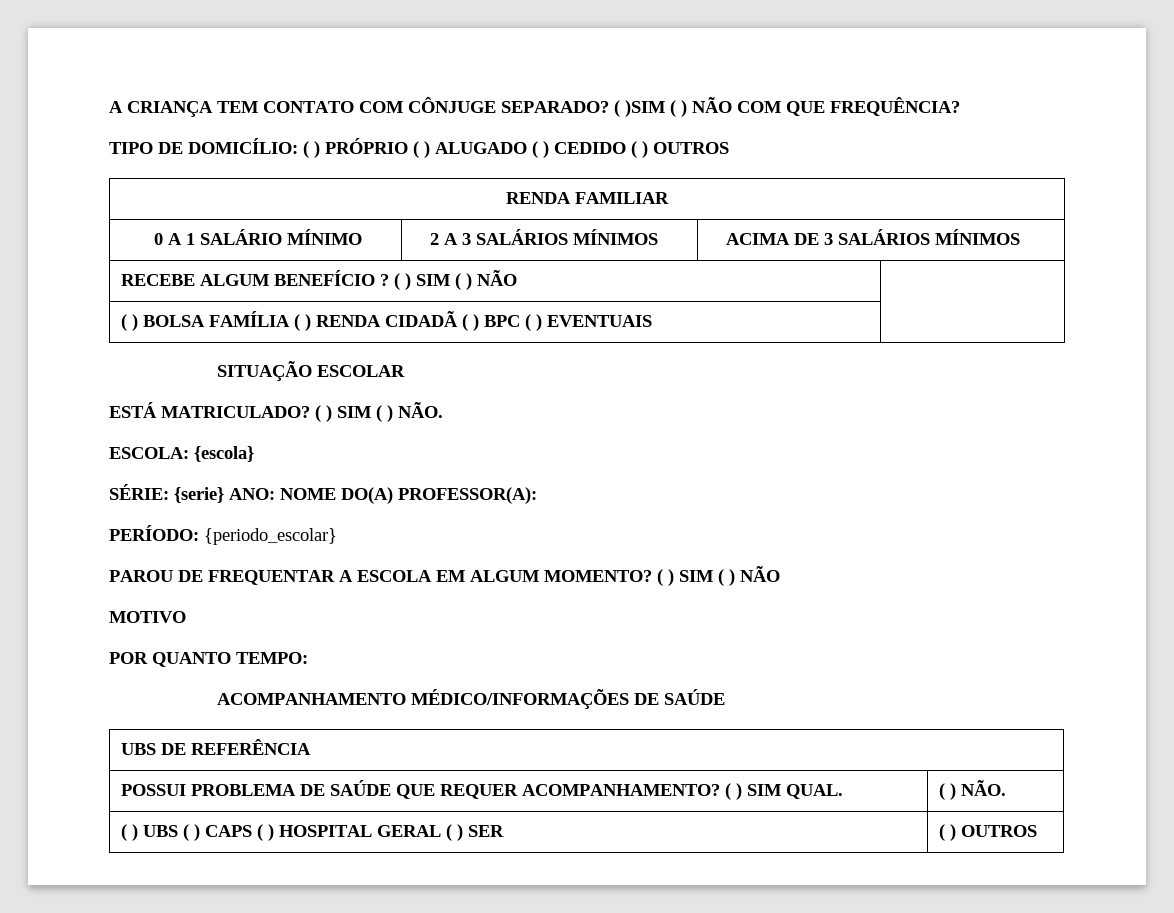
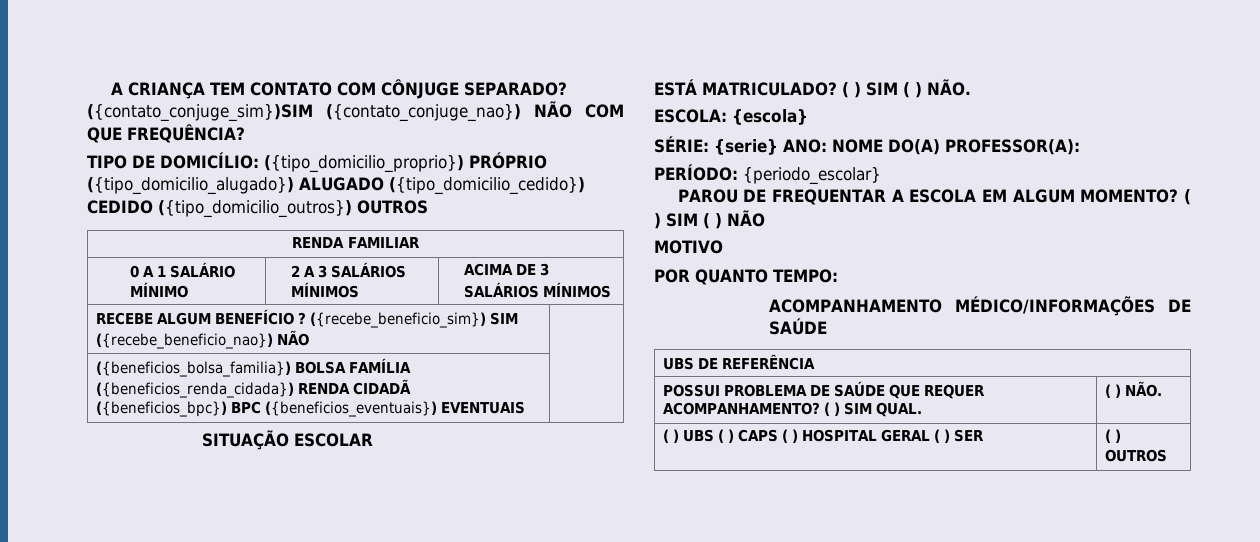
[614,100,687,117] ( )SIM ( ) -> [87,104,521,122] ({contato_conjuge_sim})SIM ({contato_conjuge_nao})
[303,138,648,158] ( ) PRÓPRIO ( ) ALUGADO ( ) CEDIDO ( ) -> [264,152,547,173] [87,177,585,195] [87,200,352,218] ({tipo_domicilio_proprio}) PRÓPRIO ({tipo_domicilio_alugado}) ALUGADO ({tipo_domicilio_cedido}) CEDIDO ({tipo_domicilio_outros})
[394,270,518,290] [121,311,543,331] ( ) SIM ( ) NÃO | // ( ) BOLSA FAMÍLIA ( ) RENDA CIDADÃ ( ) BPC ( ) -> [309,312,518,328] [95,330,309,349] [95,358,411,377] [95,379,411,398] [95,401,437,417] ({recebe_beneficio_sim}) SIM ({recebe_beneficio_nao}) NÃO | // ({beneficios_bolsa_familia}) BOLSA FAMÍLIA ({beneficios_renda_cidada}) RENDA CIDADÃ ({beneficios_bpc}) BPC ({beneficios_eventuais})

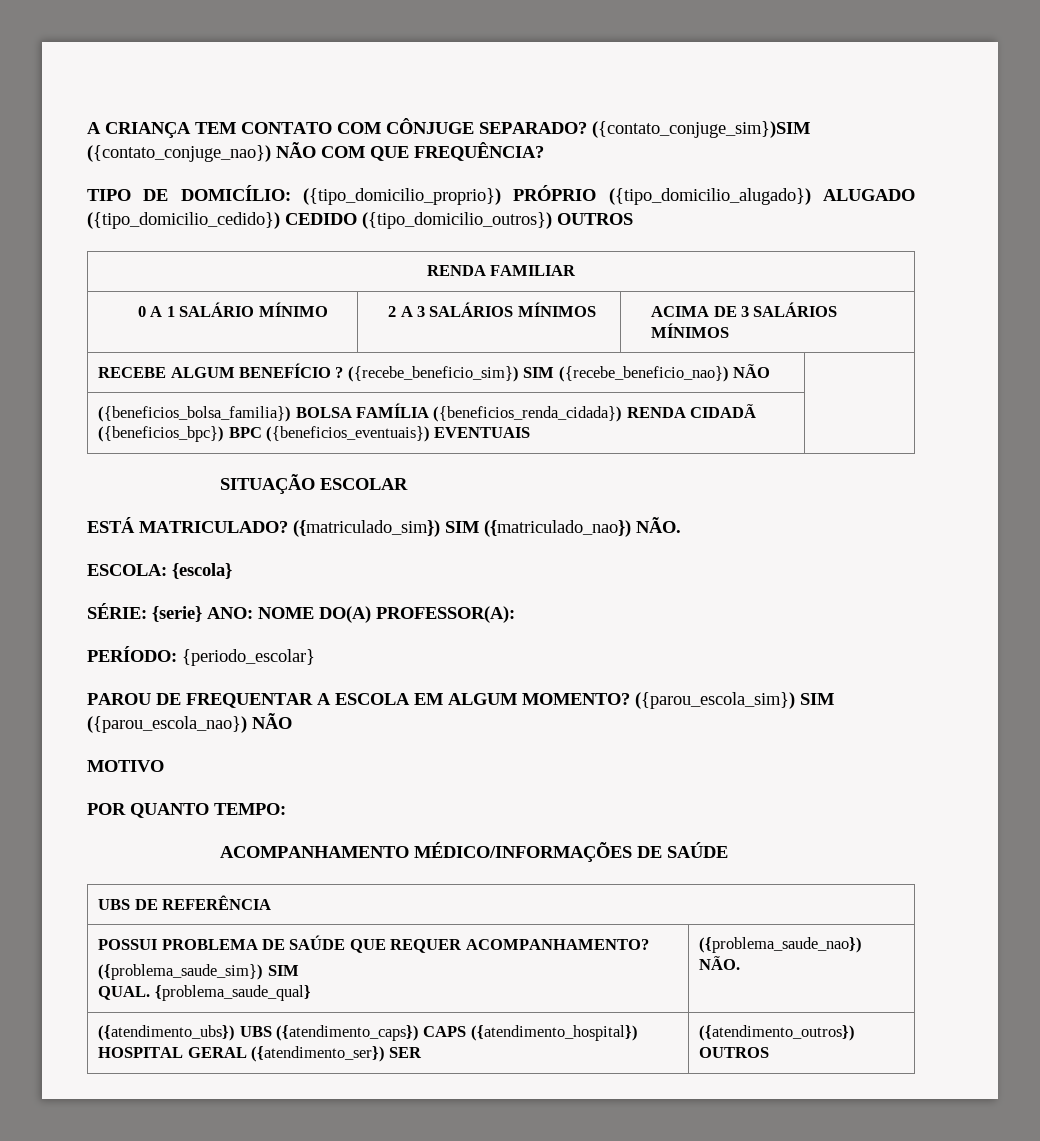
[841,82,922,98] ( ) SIM ( ) -> [293,520,631,537] ({matriculado_sim}) SIM ({matriculado_nao})
[1184,189,1191,205] [654,213,722,229] ( ) SIM ( ) -> [635,692,834,709] [87,716,247,733] ({parou_escola_sim}) SIM ({parou_escola_nao})
[823,402,872,416] ( ) SIM -> [98,964,299,980] // ({problema_saude_sim}) SIM //
[1104,381,1162,398] [662,429,951,443] | ( ) NÃO. // ( ) UBS ( ) CAPS ( ) HOSPITAL GERAL ( ) -> [154,985,311,1001] [699,937,863,953] [699,956,741,970] [98,1025,638,1041] [98,1046,386,1062] {problema_saude_qual} | ({problema_saude_nao}) NÃO. // ({atendimento_ubs}) UBS ({atendimento_caps}) CAPS ({atendimento_hospital}) HOSPITAL GERAL ({atendimento_ser})
[1104,429,1121,443] ( ) -> [699,1025,856,1041] ({atendimento_outros})

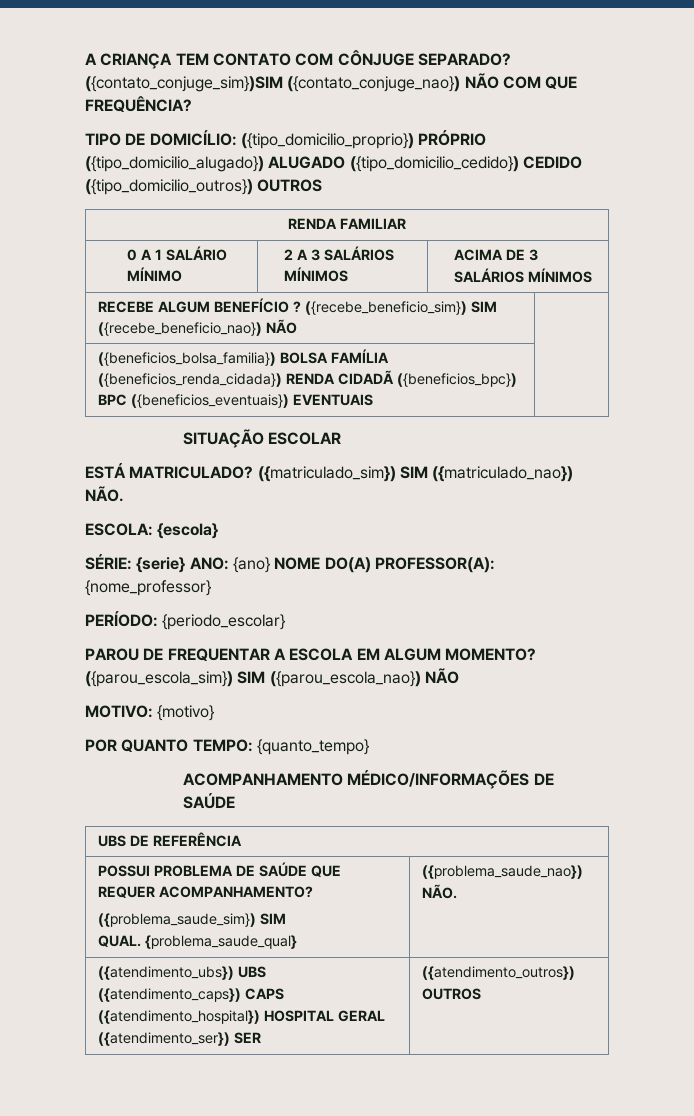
(253, 613) none -> [232,557,270,573] {ano}
(515, 614) none -> [85,580,211,596] {nome_professor}
[87,760,164,772] MOTIVO -> [85,705,215,721] MOTIVO: {motivo}
(286, 809) none -> [256,739,369,755] {quanto_tempo}

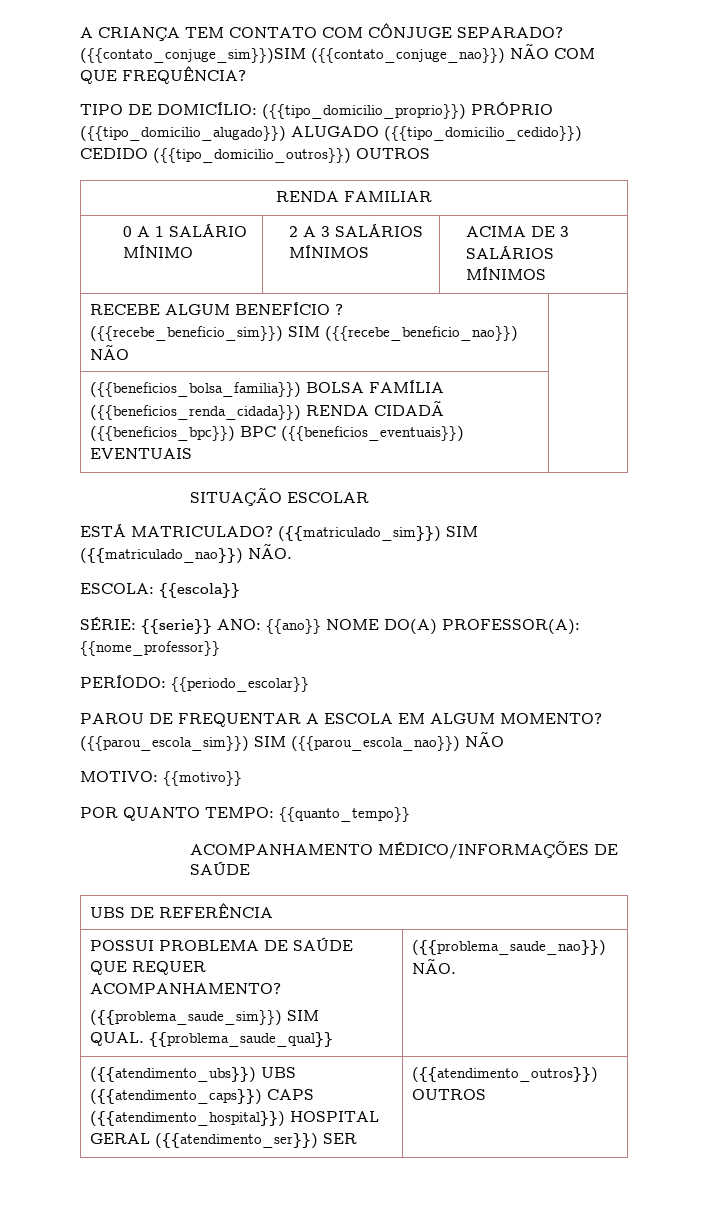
[85,76,461,92] ({contato_conjuge_sim})SIM ({contato_conjuge_nao}) -> [80,48,505,64] ({{contato_conjuge_sim}})SIM ({{contato_conjuge_nao}})
[240,130,487,149] [85,156,582,172] [85,179,253,195] ({tipo_domicilio_proprio}) PRÓPRIO ({tipo_domicilio_alugado}) ALUGADO ({tipo_domicilio_cedido}) CEDIDO ({tipo_domicilio_outros}) -> [262,102,553,120] [80,126,582,142] [80,148,351,164] ({{tipo_domicilio_proprio}}) PRÓPRIO ({{tipo_domicilio_alugado}}) ALUGADO ({{tipo_domicilio_cedido}}) CEDIDO ({{tipo_domicilio_outros}})
[304,301,497,315] [97,322,262,336] ({recebe_beneficio_sim}) SIM ({recebe_beneficio_nao}) -> [90,326,519,342] ({{recebe_beneficio_sim}}) SIM ({{recebe_beneficio_nao}})
[97,352,276,366] ({beneficios_bolsa_familia}) -> [90,382,302,398] ({{beneficios_bolsa_familia}})
[97,373,282,387] ({beneficios_renda_cidada}) -> [90,405,302,421] ({{beneficios_renda_cidada}})
[396,373,517,387] [97,394,289,408] ({beneficios_bpc}) BPC ({beneficios_eventuais}) -> [90,426,465,442] ({{beneficios_bpc}}) BPC ({{beneficios_eventuais}})
[257,466,574,482] ({matriculado_sim}) SIM ({matriculado_nao}) -> [278,526,478,542] [80,548,243,564] ({{matriculado_sim}}) SIM ({{matriculado_nao}})
[157,523,219,539] {escola} -> [159,583,240,598] {{escola}}
[136,557,270,573] {serie} ANO: {ano} -> [141,619,321,634] {{serie}} ANO: {{ano}}
[85,580,211,596] {nome_professor} -> [80,641,220,656] {{nome_professor}}
[162,614,286,630] {periodo_escolar} -> [171,677,309,692] {{periodo_escolar}}
[85,671,421,687] ({parou_escola_sim}) SIM ({parou_escola_nao}) -> [80,736,460,752] ({{parou_escola_sim}}) SIM ({{parou_escola_nao}})
[157,705,215,721] {motivo} -> [163,771,242,786] {{motivo}}
[256,739,369,755] {quanto_tempo} -> [279,807,410,822] {{quanto_tempo}}
[97,913,256,927] ({problema_saude_sim}) -> [90,1010,283,1026] ({{problema_saude_sim}})
[144,935,297,949] [421,865,583,879] [421,884,457,899] [97,966,266,980] [97,988,284,1002] [97,1010,260,1024] {problema_saude_qual} | ({problema_saude_nao}) NÃO. // ({atendimento_ubs}) UBS ({atendimento_caps}) CAPS ({atendimento_hospital}) -> [149,1032,334,1047] [412,940,607,956] [412,959,457,974] [90,1067,297,1083] [90,1089,315,1105] [90,1111,286,1127] {{problema_saude_qual}} | ({{problema_saude_nao}}) NÃO. // ({{atendimento_ubs}}) UBS ({{atendimento_caps}}) CAPS ({{atendimento_hospital}})
[97,1032,230,1046] ({atendimento_ser}) -> [155,1133,319,1149] ({{atendimento_ser}})
[421,966,575,980] ({atendimento_outros}) -> [412,1067,599,1083] ({{atendimento_outros}})

